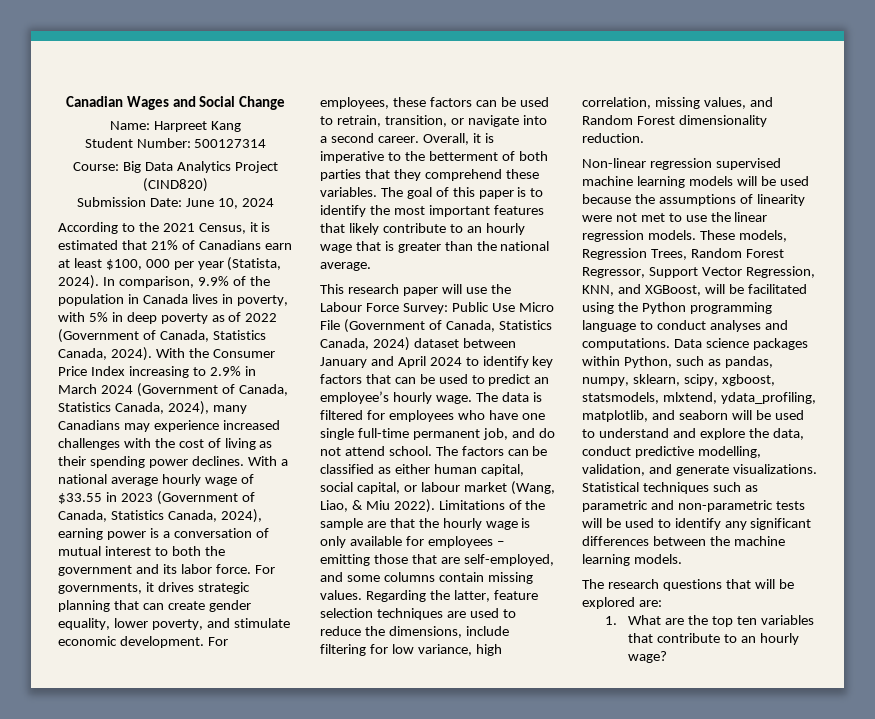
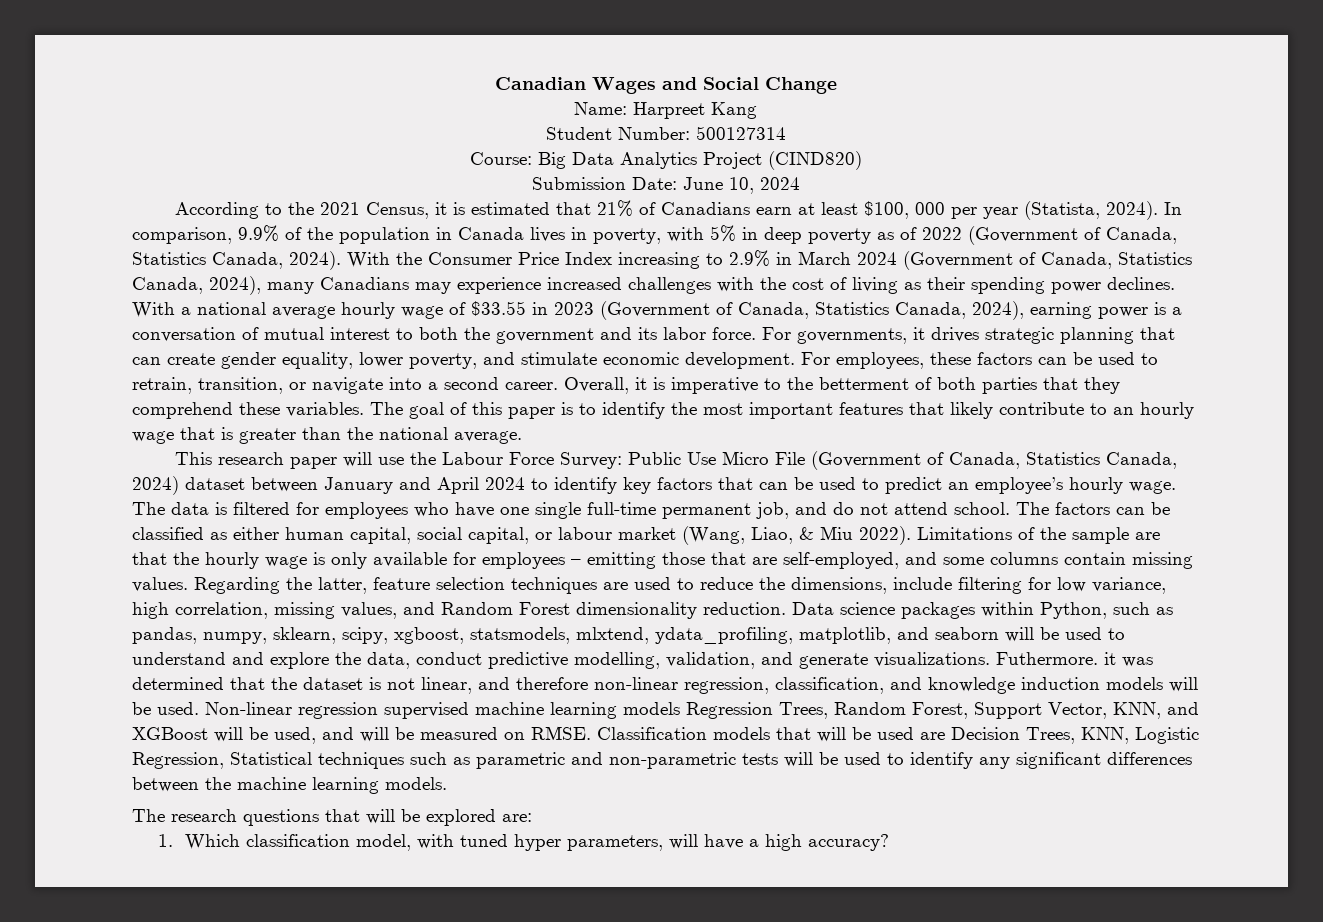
[582,158,781,170] [582,176,809,188] [582,194,805,206] [582,212,768,222] [582,230,787,242] [582,248,784,260] [582,266,815,278] [582,284,807,296] [582,302,772,314] [582,320,788,332] [582,338,670,350] // Non-linear regression supervised machine learning models will be used because the assumptions of linearity were not met to use the linear regression models. These models, Regression Trees, Random Forest Regressor, Support Vector Regression, KNN, and XGBoost, will be facilitated using the Python programming language to conduct analyses and computations. -> (786, 608) none
(817, 469) none -> [996,652,1153,667] [132,677,1198,694] [132,702,1199,719] [132,726,1199,744] [132,752,224,769] Futhermore. it was determined that the dataset is not linear, and therefore non-linear regression, classification, and knowledge induction models will be used. Non-linear regression supervised machine learning models Regression Trees, Random Forest, Support Vector, KNN, and XGBoost will be used, and will be measured on RMSE. Classification models that will be used are Decision Trees, KNN, Logistic Regression,
[628,615,814,627] [628,633,800,645] [628,651,668,663] What are the top ten variables that contribute to an hourly wage? -> [184,834,889,851] Which classification model, with tuned hyper parameters, will have a high accuracy?

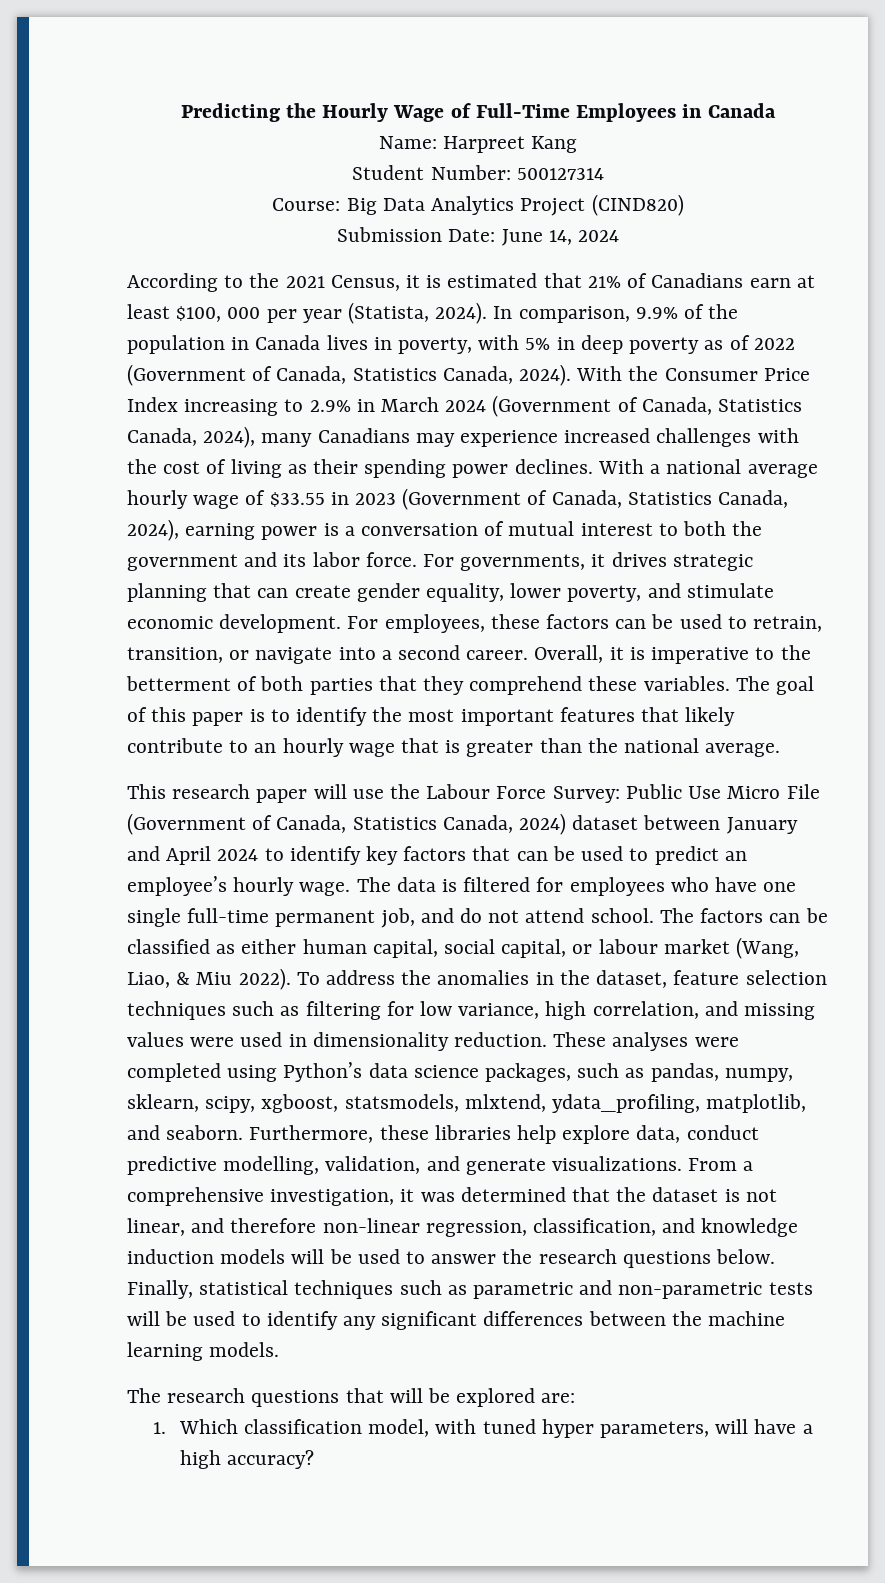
[494,77,837,94] Canadian Wages and Social Change -> [180,103,777,122] Predicting the Hourly Wage of Full-Time Employees in Canada
[728,177,754,194] 10, -> [548,230,572,245] 14,
[917,527,1160,544] [132,552,1193,569] [132,577,952,594] Limitations of the sample are that the hourly wage is only available for employees – emitting those that are self-employed, and some columns contain missing values. Regarding the latter, feature selection techniques are used to reduce the dimensions, include -> [296,970,827,988] [127,1001,300,1020] To address the anomalies in the dataset, feature selection techniques such as
[274,602,1107,619] missing values, and Random Forest dimensionality reduction. Data science packages within Python, -> [704,1001,816,1020] [127,1032,739,1051] [127,1062,572,1082] and missing values were used in dimensionality reduction. These analyses were completed using Python’s data science packages,
[935,627,1125,642] [132,652,361,669] seaborn will be used to understand and explore the -> [166,1125,631,1144] seaborn. Furthermore, these libraries help explore
[996,652,1098,665] Futhermore. -> [688,1158,754,1171] [127,1187,395,1206] From a comprehensive investigation,
[157,702,1199,719] [132,726,1199,744] [132,752,312,769] used. Non-linear regression supervised machine learning models Regression Trees, Random Forest, Support Vector, KNN, and XGBoost will be used, and will be measured on RMSE. Classification models that will be used are Decision Trees, KNN, Logistic Regression, Statistical -> [357,1249,776,1268] [127,1280,289,1299] used to answer the research questions below. Finally, statistical

